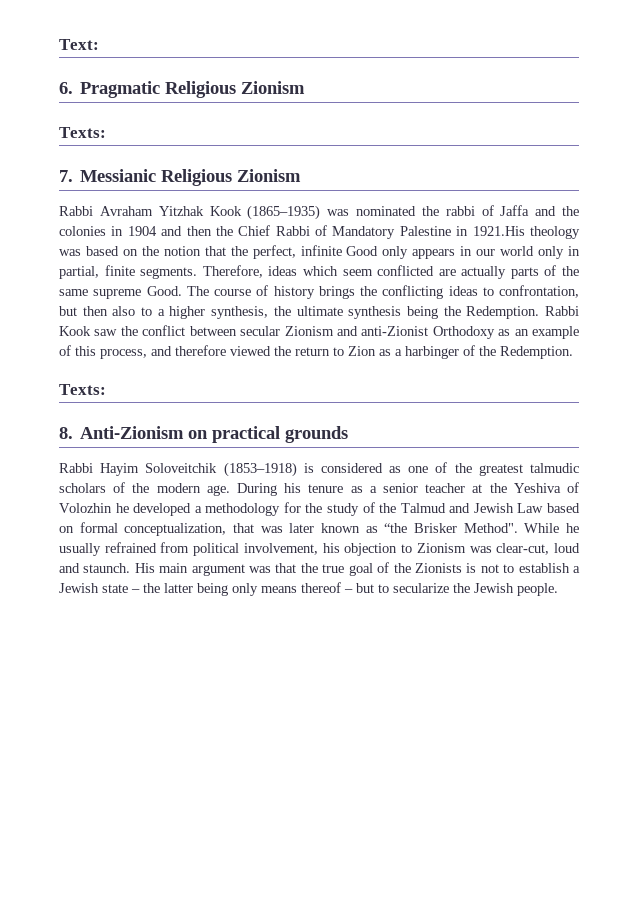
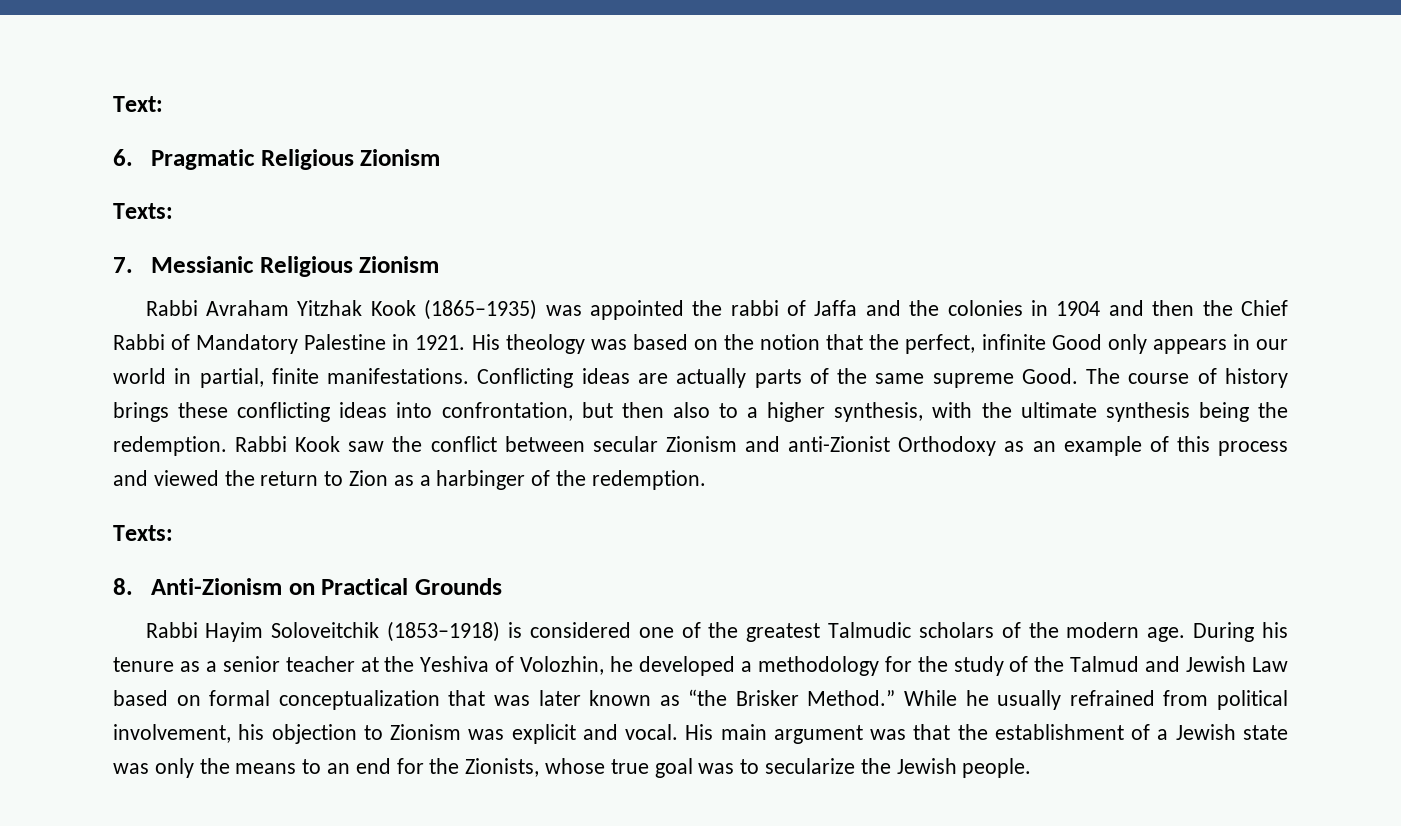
[356,206,416,216] nominated -> [589,300,684,320] appointed
[472,226,525,236] 1921.His -> [415,334,500,350] 1921. His
[538,246,565,259] only -> (166, 376) none
[140,265,435,279] segments. Therefore, ideas which seem conflicted -> [327,368,630,388] manifestations. Conflicting ideas
[360,286,377,296] the -> [178,402,229,418] these
[482,287,494,296] to -> [396,402,433,418] into
(269, 312) none -> [932,402,973,418] with
[466,306,540,319] Redemption. -> [113,436,227,456] redemption.
[100,345,226,359] process, and therefore -> [1217,441,1288,456] [113,470,148,486] process and
[500,346,573,359] Redemption. -> [591,470,706,490] redemption.
[212,426,349,443] practical grounds -> [321,578,503,595] Practical Grounds
[389,466,402,473] as -> (631, 630) none
[530,463,579,473] talmudic -> [828,622,912,638] Talmudic
[59,503,112,513] Volozhin -> [520,656,605,675] Volozhin,
[124,523,227,536] conceptualization, -> [278,690,440,710] conceptualization
[463,523,518,533] Method". -> [807,690,896,706] Method.”
[496,543,581,555] [59,563,131,573] clear-cut, loud and staunch. -> [511,724,679,744] explicit and vocal.
[322,562,581,576] [59,582,374,596] true goal of the Zionists is not to establish a Jewish state – the latter being only means thereof – but -> [994,724,1289,740] [113,758,735,778] establishment of a Jewish state was only the means to an end for the Zionists, whose true goal was

